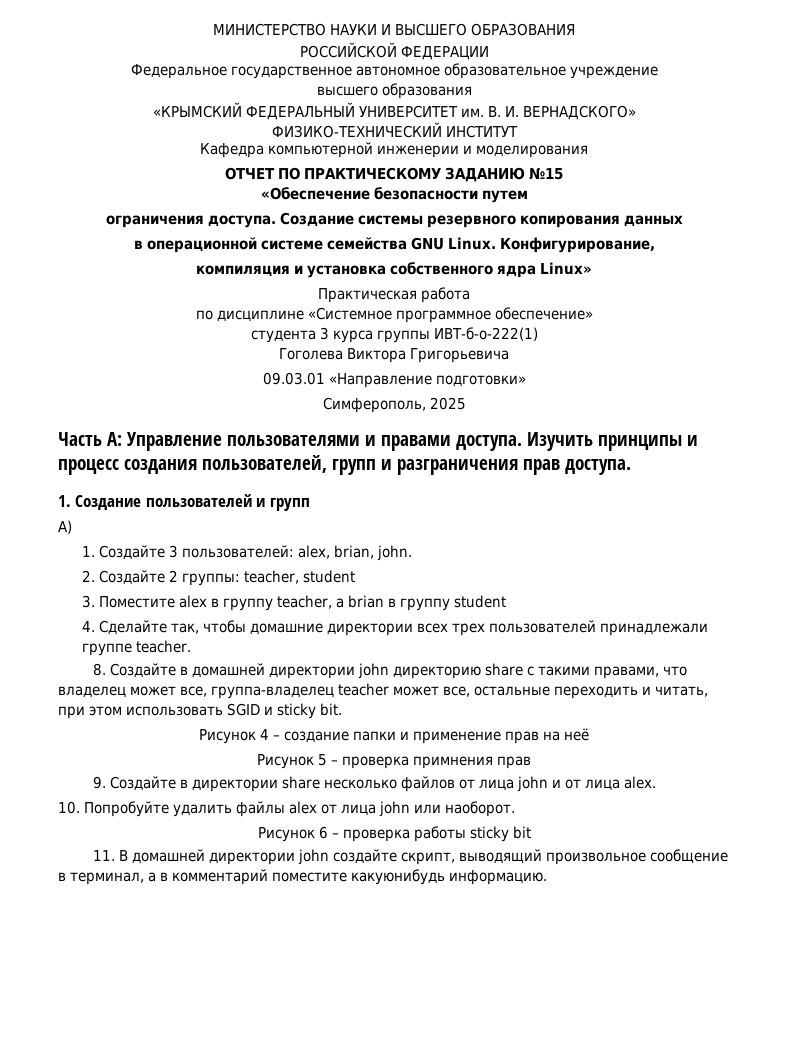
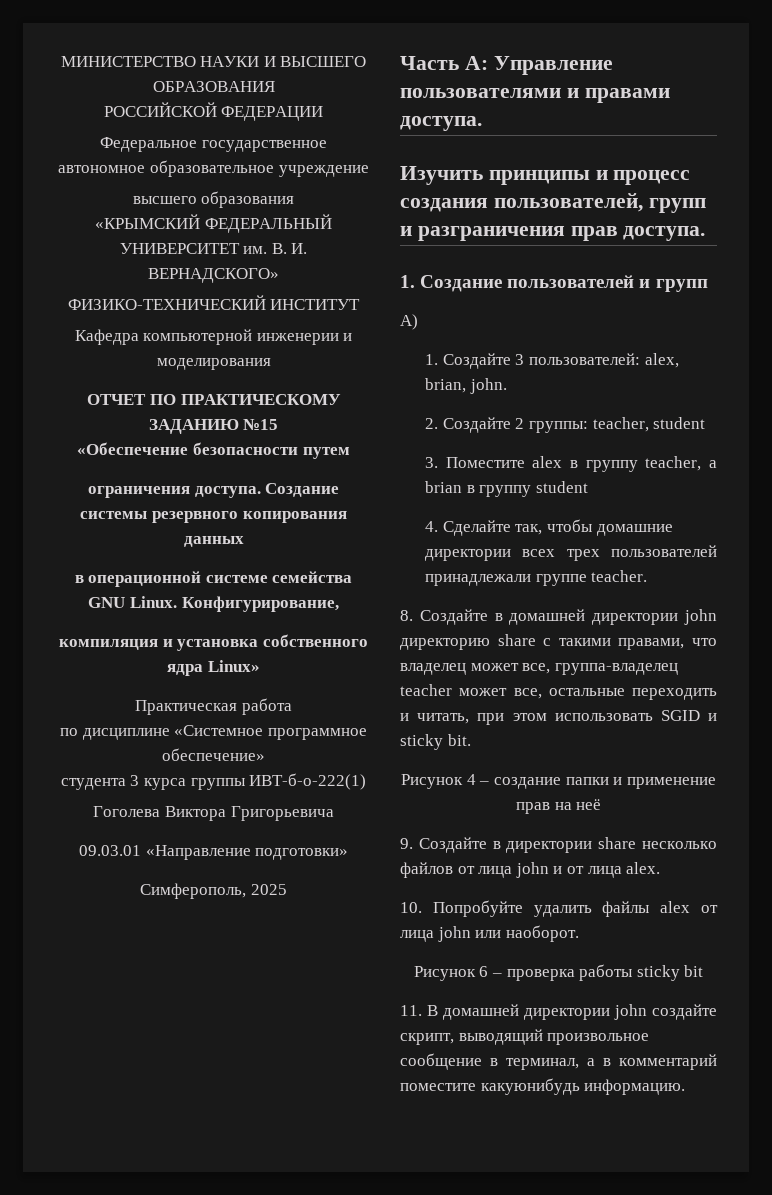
(522, 443) none -> (482, 123) //
[257,754,531,769] // Рисунок 5 – проверка примнения прав -> (602, 804) none

